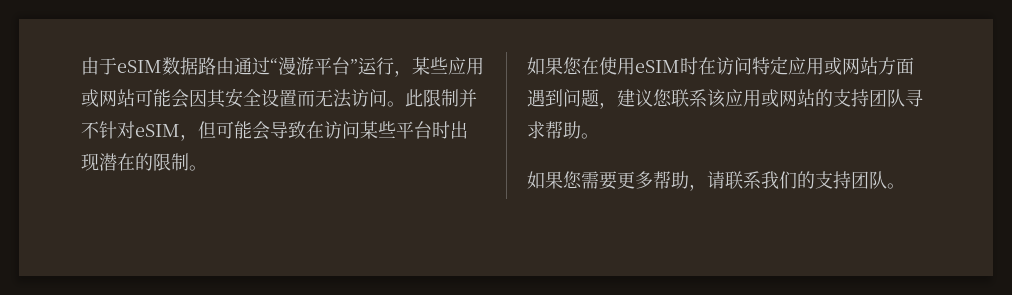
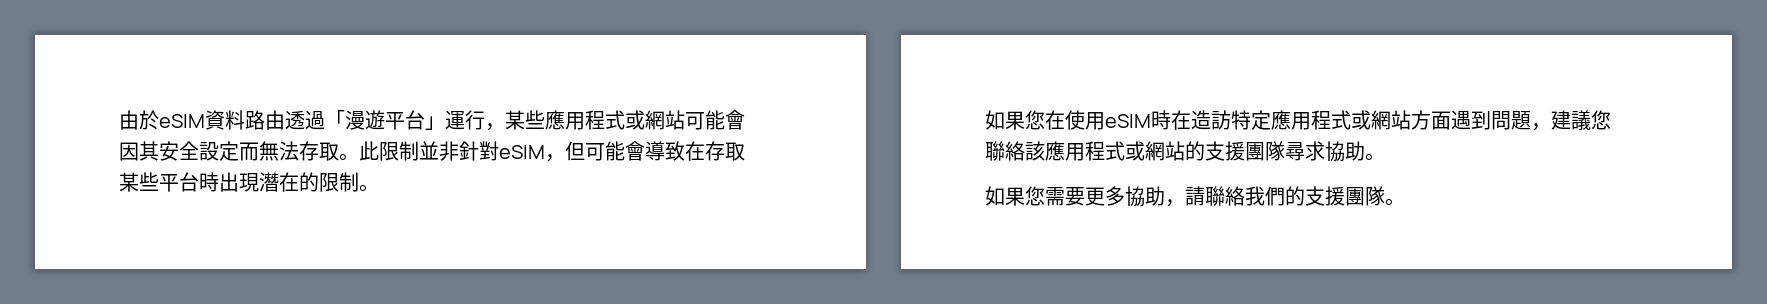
[81,57,484,77] [81,88,477,108] [81,121,468,141] [81,153,117,171] 由于eSIM数据路由通过“漫游平台”运行，某些应用或网站可能会因其安全设置而无法访问。此限制并不针对eSIM，但可能会导致在访问某些平台时出现潜 -> [119,110,745,131] [119,141,745,162] [119,172,279,192] 由於eSIM資料路由透過「漫遊平台」運行，某些應用程式或網站可能會因其安全設定而無法存取。此限制並非針對eSIM，但可能會導致在存取某些平台時出現潛
[680,56,914,75] [527,89,923,109] [527,121,563,139] 时在访问特定应用或网站方面遇到问题，建议您联系该应用或网站的支持团队寻求帮 -> [1151,110,1611,131] [985,141,1345,162] 時在造訪特定應用程式或網站方面遇到問題，建議您聯絡該應用程式或網站的支援團隊尋求協
[653,171,887,191] 帮助，请联系我们的支持团队 -> [1125,186,1385,207] 協助，請聯絡我們的支援團隊

